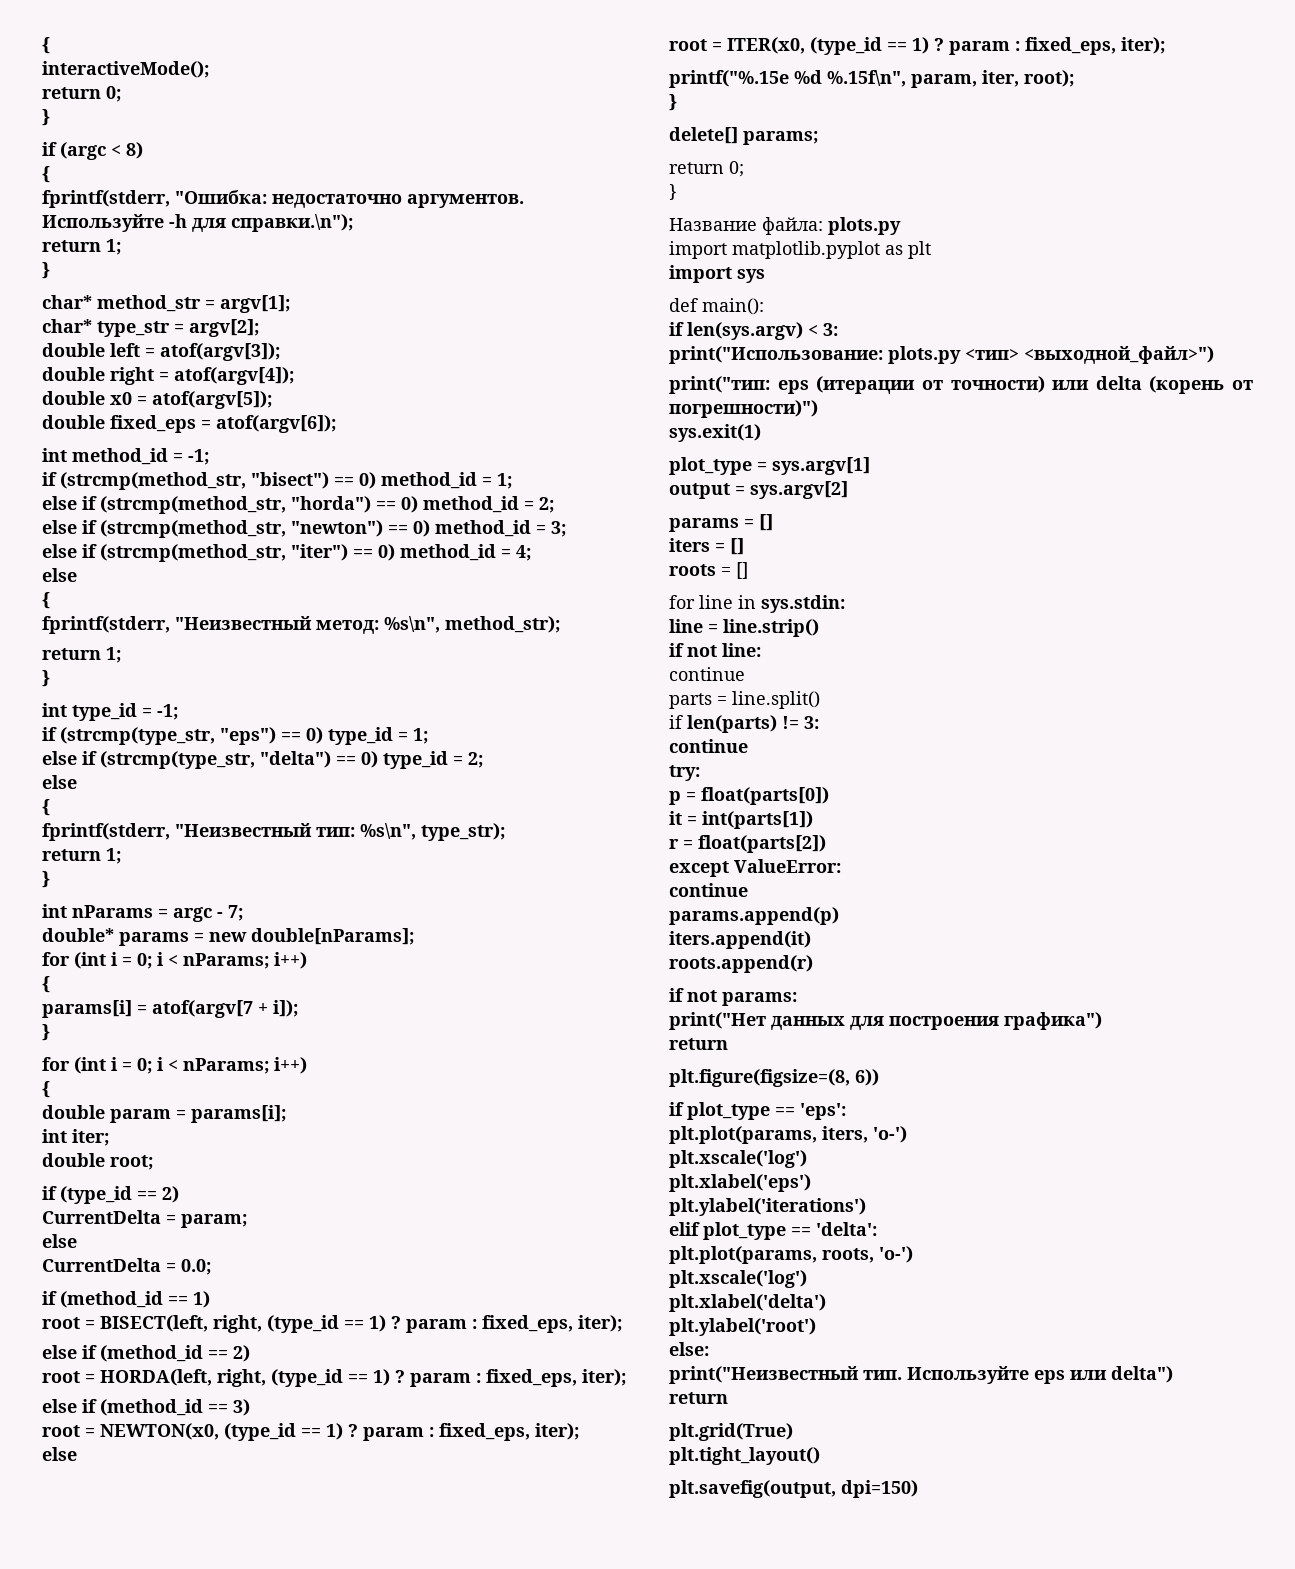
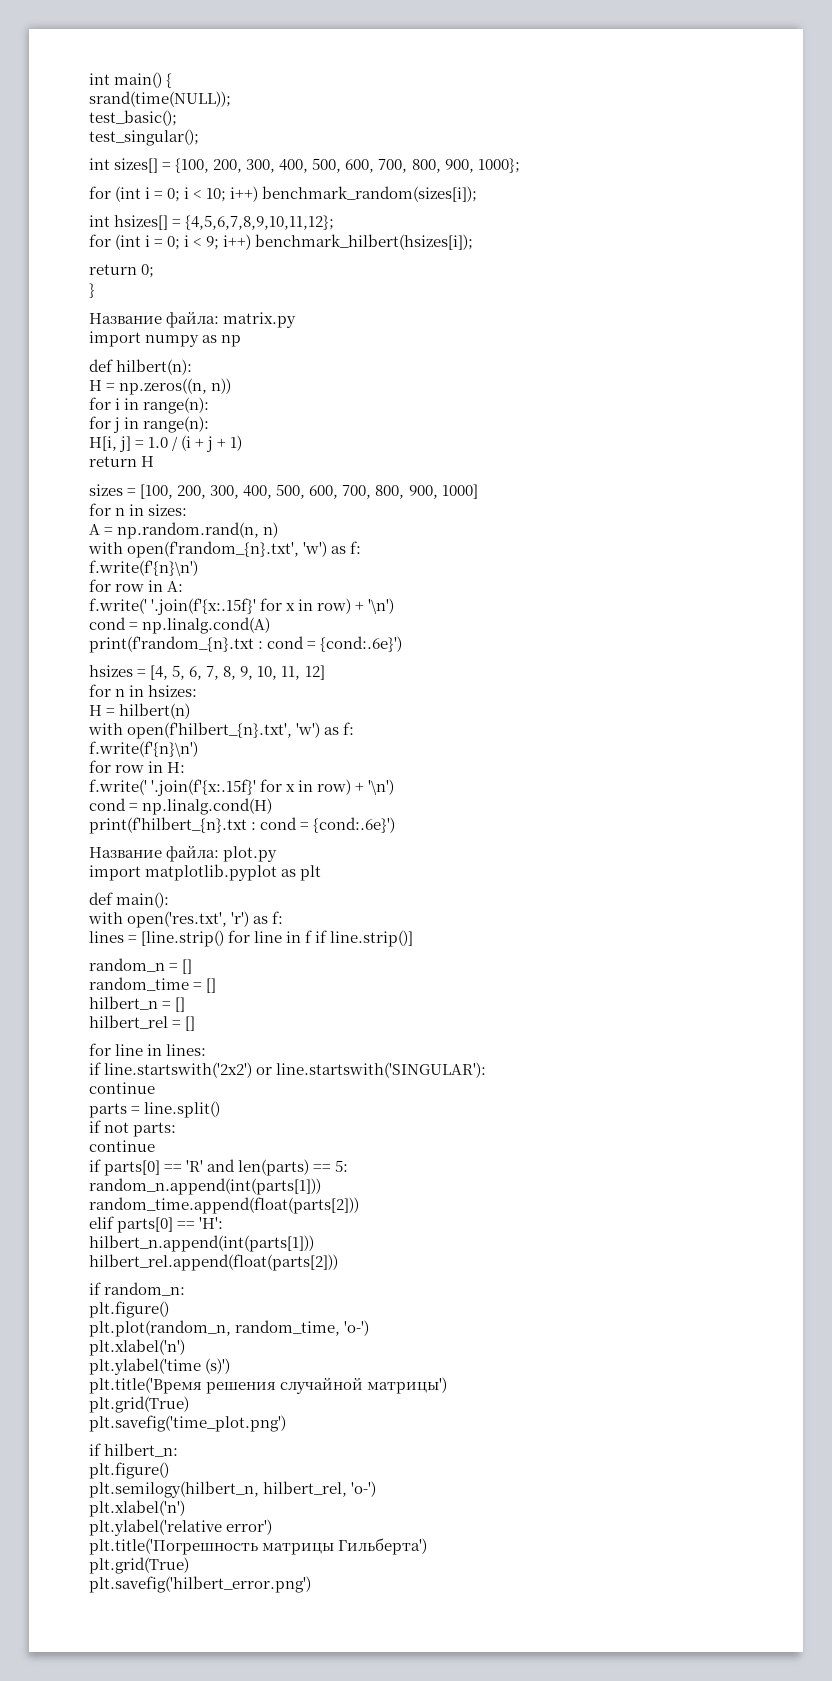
[42,37,50,54] [42,61,209,78] [42,86,121,102] [42,109,50,126] [42,142,143,160] [42,166,50,183] [42,190,524,208] [42,214,353,232] [42,239,121,255] [42,262,50,279] [42,295,290,313] [42,319,259,337] [42,343,280,361] [42,367,294,385] [42,391,272,409] [42,415,336,433] [42,448,209,465] [42,472,512,490] [42,496,554,514] [42,520,566,538] [42,544,531,562] [42,568,77,582] [42,592,50,609] [42,616,560,634] [42,647,121,663] [42,670,50,687] [42,703,178,721] [42,727,428,745] [42,751,483,769] [42,775,77,789] [42,799,50,816] [42,823,505,841] [42,848,121,864] [42,871,50,888] [42,904,243,922] [42,928,414,946] [42,952,307,969] [42,976,50,993] [42,1000,298,1018] [42,1024,50,1041] [42,1057,307,1074] [42,1081,50,1098] [42,1105,286,1123] [42,1129,109,1146] [42,1153,153,1170] [42,1186,179,1204] [42,1210,247,1228] [42,1234,77,1248] [42,1258,211,1275] [42,1291,210,1308] [42,1315,622,1333] [42,1345,250,1362] [42,1369,626,1387] [42,1399,250,1416] [42,1423,579,1441] [42,1447,77,1461] [669,37,1165,55] [669,70,1074,88] [669,94,677,111] [669,127,818,145] { // interactiveMode(); // return 0; // } // if (argc < 8) // { // fprintf(stderr, "Ошибка: недостаточно аргументов. Используйте -h для справки.\n"); // return 1; // } // char* method_str = argv[1]; // char* type_str = argv[2]; // double left = atof(argv[3]); // double right = atof(argv[4]); // double x0 = atof(argv[5]); // double fixed_eps = atof(argv[6]); // int method_id = -1; // if (strcmp(method_str, "bisect") == 0) method_id = 1; // else if (strcmp(method_str, "horda") == 0) method_id = 2; // else if (strcmp(method_str, "newton") == 0) method_id = 3; // else if (strcmp(method_str, "iter") == 0) method_id = 4; // else // { // fprintf(stderr, "Неизвестный метод: %s\n", method_str); // return 1; // } // int type_id = -1; // if (strcmp(type_str, "eps") == 0) type_id = 1; // else if (strcmp(type_str, "delta") == 0) type_id = 2; // else // { // fprintf(stderr, "Неизвестный тип: %s\n", type_str); // return 1; // } // int nParams = argc - 7; // double* params = new double[nParams]; // for (int i = 0; i < nParams; i++) // { // params[i] = atof(argv[7 + i]); // } // for (int i = 0; i < nParams; i++) // { // double param = params[i]; // int iter; // double root; // if (type_id == 2) // CurrentDelta = param; // else // CurrentDelta = 0.0; // if (method_id == 1) // root = BISECT(left, right, (type_id == 1) ? param : fixed_eps, iter); // else if (method_id == 2) // root = HORDA(left, right, (type_id == 1) ? param : fixed_eps, iter); // else if (method_id == 3) // root = NEWTON(x0, (type_id == 1) ? param : fixed_eps, iter); // else // root = ITER(x0, (type_id == 1) ? param : fixed_eps, iter); // printf("%.15e %d %.15f\n", param, iter, root); // } // delete[] params; -> [89,72,173,88] [89,91,231,107] [89,110,177,126] [89,129,199,146] [89,158,520,173] [89,186,478,202] [89,215,335,230] [89,234,474,250] int main() { // srand(time(NULL)); // test_basic(); // test_singular(); // int sizes[] = {100, 200, 300, 400, 500, 600, 700, 800, 900, 1000}; // for (int i = 0; i < 10; i++) benchmark_random(sizes[i]); // int hsizes[] = {4,5,6,7,8,9,10,11,12}; // for (int i = 0; i < 9; i++) benchmark_hilbert(hsizes[i]);
[828,217,901,235] plots.py -> [223,312,297,328] [89,331,242,347] [89,359,193,375] [89,378,232,395] [89,397,210,414] [89,416,210,433] [89,435,243,452] [89,456,155,467] [89,484,478,499] [89,503,188,516] [89,522,279,539] [88,541,362,558] [89,560,198,576] [89,579,184,592] [89,598,395,615] [89,617,271,634] [89,636,403,653] [89,665,325,680] [89,684,198,697] [89,703,191,719] [88,722,355,739] [89,741,198,757] [89,760,186,773] [89,779,395,796] [89,798,273,815] [89,817,396,834] [89,845,278,862] matrix.py // import numpy as np // def hilbert(n): // H = np.zeros((n, n)) // for i in range(n): // for j in range(n): // H[i, j] = 1.0 / (i + j + 1) // return H // sizes = [100, 200, 300, 400, 500, 600, 700, 800, 900, 1000] // for n in sizes: // A = np.random.rand(n, n) // with open(f'random_{n}.txt', 'w') as f: // f.write(f'{n}\n') // for row in A: // f.write(' '.join(f'{x:.15f}' for x in row) + '\n') // cond = np.linalg.cond(A) // print(f'random_{n}.txt : cond = {cond:.6e}') // hsizes = [4, 5, 6, 7, 8, 9, 10, 11, 12] // for n in hsizes: // H = hilbert(n) // with open(f'hilbert_{n}.txt', 'w') as f: // f.write(f'{n}\n') // for row in H: // f.write(' '.join(f'{x:.15f}' for x in row) + '\n') // cond = np.linalg.cond(H) // print(f'hilbert_{n}.txt : cond = {cond:.6e}') // Название файла: plot.py
[669,265,765,283] // import sys -> (322, 873) none
[669,322,838,340] [669,346,1214,364] [669,376,1253,394] [669,400,818,418] [669,424,761,442] [669,457,870,475] [669,481,848,499] [669,514,773,532] [669,538,744,555] [669,564,716,576] if len(sys.argv) < 3: // print("Использование: plots.py <тип> <выходной_файл>") // print("тип: eps (итерации от точности) или delta (корень от погрешности)") // sys.exit(1) // plot_type = sys.argv[1] // output = sys.argv[2] // params = [] // iters = [] // roots -> [88,911,284,928] [89,930,414,947] [89,958,193,974] [89,977,217,993] [89,996,186,1012] [89,1015,168,1029] with open('res.txt', 'r') as f: // lines = [line.strip() for line in f if line.strip()] // random_n = [] // random_time = [] // hilbert_n = [] // hilbert_rel
[761,595,845,613] [669,619,819,637] [669,643,761,657] sys.stdin: // line = line.strip() // if not line: -> [166,1044,207,1056] [89,1062,487,1078] lines: // if line.startswith('2x2') or line.startswith('SINGULAR'):
[687,715,819,733] [669,739,748,753] [669,765,700,781] [669,787,829,805] [669,811,813,829] [669,835,826,853] [669,859,841,877] [669,883,748,897] [669,907,839,925] [669,931,811,949] [669,955,813,973] [669,988,797,1006] [669,1012,1102,1030] [669,1038,728,1050] [669,1069,879,1087] [669,1102,846,1120] [669,1126,907,1144] [669,1150,807,1168] [669,1174,811,1192] [669,1198,866,1216] [669,1222,877,1240] [669,1246,913,1264] [669,1270,807,1288] [669,1294,826,1312] [669,1318,816,1336] [669,1342,709,1356] [669,1366,1173,1384] [669,1392,728,1404] [669,1423,793,1441] [669,1447,820,1465] [669,1480,918,1498] len(parts) != 3: // continue // try: // p = float(parts[0]) // it = int(parts[1]) // r = float(parts[2]) // except ValueError: // continue // params.append(p) // iters.append(it) // roots.append(r) // if not params: // print("Нет данных для построения графика") // return // plt.figure(figsize=(8, 6)) // if plot_type == 'eps': // plt.plot(params, iters, 'o-') // plt.xscale('log') // plt.xlabel('eps') // plt.ylabel('iterations') // elif plot_type == 'delta': // plt.plot(params, roots, 'o-') // plt.xscale('log') // plt.xlabel('delta') // plt.ylabel('root') // else: // print("Неизвестный тип. Используйте eps или delta") // return // plt.grid(True) // plt.tight_layout() // plt.savefig(output, dpi=150) -> [104,1122,177,1137] [89,1140,155,1152] [89,1159,349,1176] [89,1178,321,1195] [89,1197,359,1214] [89,1216,224,1233] [89,1235,314,1252] [89,1254,338,1271] [89,1282,186,1296] [89,1301,169,1318] [89,1320,370,1337] [89,1339,185,1356] [89,1358,231,1375] [89,1377,448,1394] [89,1396,189,1413] [89,1415,286,1432] [89,1443,179,1457] [89,1462,169,1479] [89,1481,377,1498] [89,1500,185,1517] [89,1519,273,1536] [89,1538,428,1555] [89,1557,189,1574] [89,1576,311,1593] not parts: // continue // if parts[0] == 'R' and len(parts) == 5: // random_n.append(int(parts[1])) // random_time.append(float(parts[2])) // elif parts[0] == 'H': // hilbert_n.append(int(parts[1])) // hilbert_rel.append(float(parts[2])) // if random_n: // plt.figure() // plt.plot(random_n, random_time, 'o-') // plt.xlabel('n') // plt.ylabel('time (s)') // plt.title('Время решения случайной матрицы') // plt.grid(True) // plt.savefig('time_plot.png') // if hilbert_n: // plt.figure() // plt.semilogy(hilbert_n, hilbert_rel, 'o-') // plt.xlabel('n') // plt.ylabel('relative error') // plt.title('Погрешность матрицы Гильберта') // plt.grid(True) // plt.savefig('hilbert_error.png')

